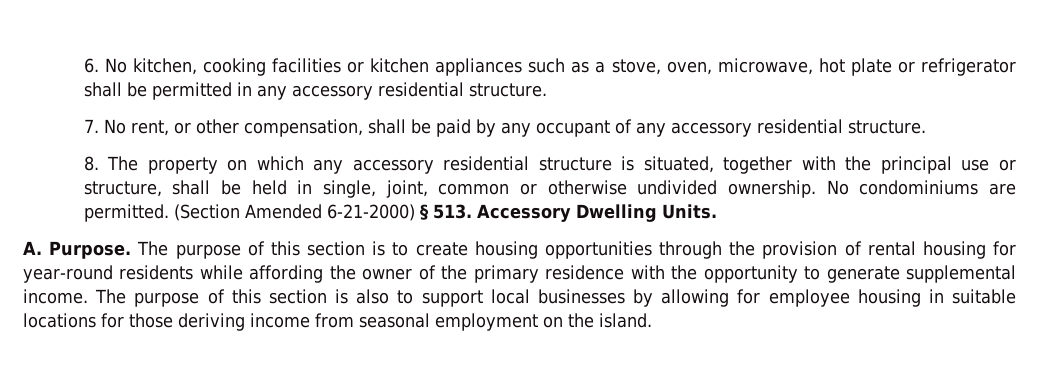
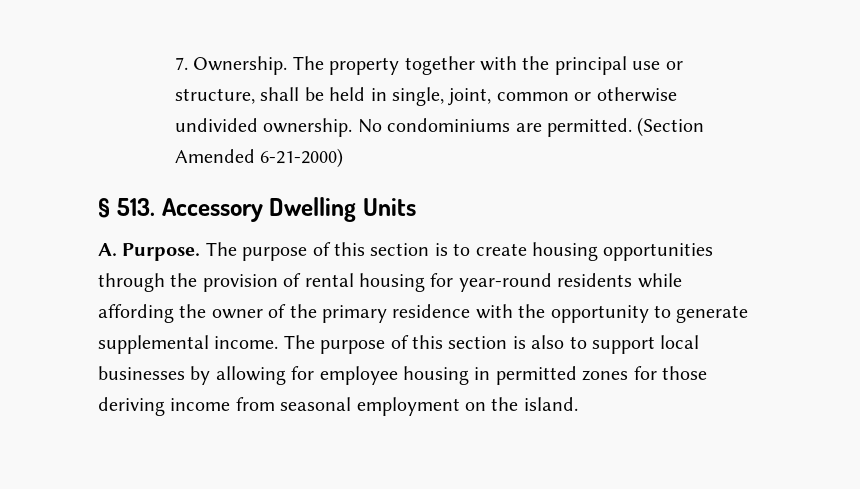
[83,58,1016,76] [83,82,547,100] [83,119,926,137] [83,156,714,174] 6. No kitchen, cooking facilities or kitchen appliances such as a stove, oven, microwave, hot plate or refrigerator shall be permitted in any accessory residential structure. // 7. No rent, or other compensation, shall be paid by any occupant of any accessory residential structure. // 8. The property on which any accessory residential structure is situated, -> [174,56,400,75] 7. Ownership. The property
(415, 212) none -> (344, 158) //
[661,204,717,219] Units. -> [363,198,416,216] Units
[951,289,1016,304] [23,313,96,328] suitable locations -> [495,366,629,385] permitted zones

